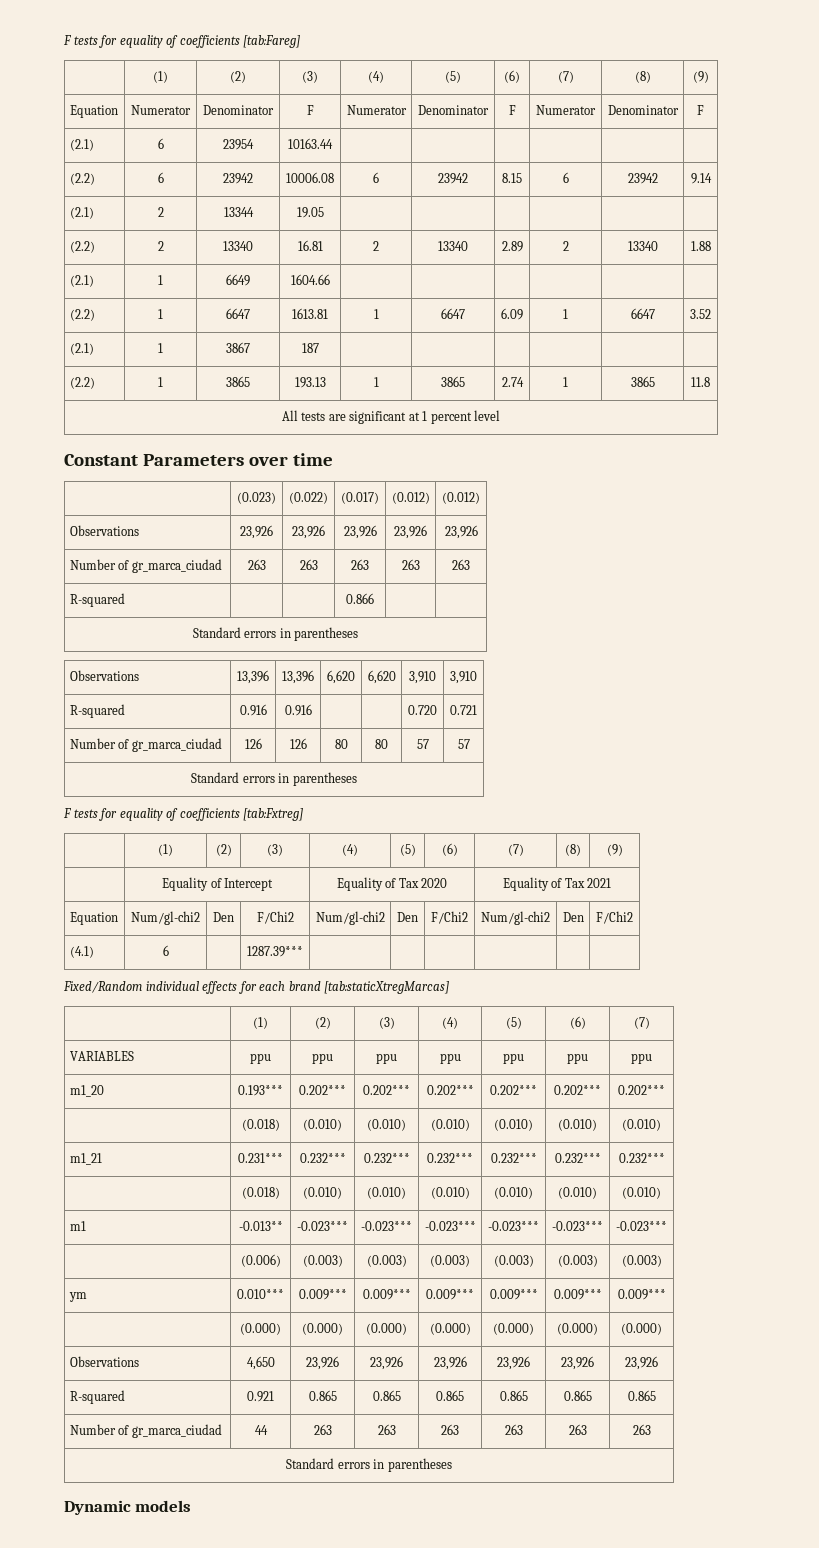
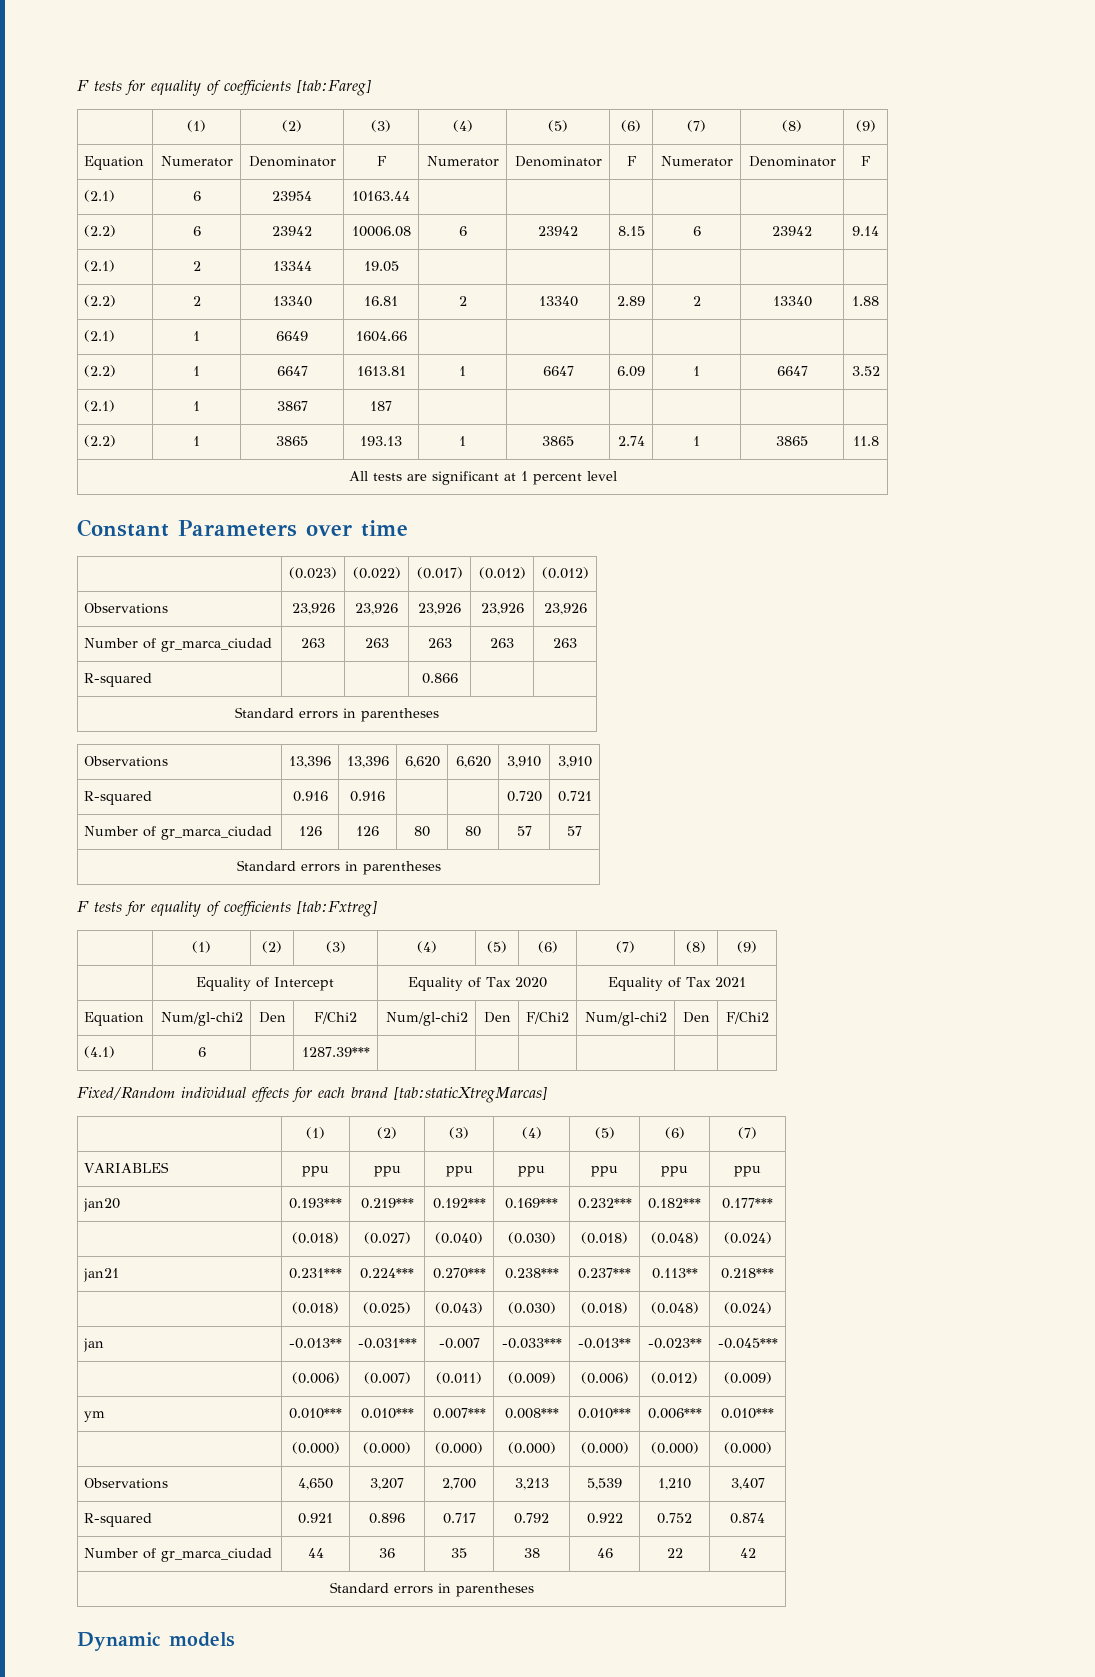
[69,1085,104,1097] m1_20 -> [83,1198,121,1212] jan20
[299,1085,346,1095] [363,1085,410,1095] [426,1085,474,1095] [490,1085,537,1095] [554,1085,601,1095] [618,1085,665,1095] [241,1119,280,1131] [303,1119,342,1131] [367,1119,406,1131] [430,1119,470,1131] [494,1119,533,1131] [558,1119,597,1131] [622,1119,661,1131] [69,1153,102,1165] [238,1153,283,1163] [299,1153,346,1163] [363,1153,410,1163] [427,1153,473,1163] [490,1153,537,1163] [554,1153,601,1163] [618,1153,665,1163] [241,1187,280,1199] [303,1187,342,1199] [367,1187,406,1199] [430,1187,470,1199] [494,1187,533,1199] [558,1187,597,1199] [622,1187,661,1199] [69,1221,86,1231] [238,1221,283,1231] [297,1221,348,1231] [361,1221,412,1231] [424,1221,476,1231] [488,1221,539,1231] [552,1221,603,1231] [616,1221,667,1231] [240,1254,281,1267] [302,1255,343,1267] [366,1255,407,1267] [430,1255,470,1267] [493,1255,534,1267] [557,1255,598,1267] [621,1255,662,1267] [68,1292,87,1302] [237,1289,284,1299] [298,1289,347,1300] [362,1289,411,1300] [426,1289,474,1300] [489,1289,538,1300] [553,1289,602,1300] [617,1289,666,1300] 0.202*** | 0.202*** | 0.202*** | 0.202*** | 0.202*** | 0.202*** // | (0.018) | (0.010) | (0.010) | (0.010) | (0.010) | (0.010) | (0.010) // m1_21 | 0.231*** | 0.232*** | 0.232*** | 0.232*** | 0.232*** | 0.232*** | 0.232*** // | (0.018) | (0.010) | (0.010) | (0.010) | (0.010) | (0.010) | (0.010) // m1 | -0.013** | -0.023*** | -0.023*** | -0.023*** | -0.023*** | -0.023*** | -0.023*** // | (0.006) | (0.003) | (0.003) | (0.003) | (0.003) | (0.003) | (0.003) // ym | 0.010*** | 0.009*** | 0.009*** | 0.009*** | 0.009*** | 0.009*** | 0.009*** -> [360,1198,414,1209] [432,1198,486,1209] [505,1198,558,1209] [577,1198,632,1209] [648,1198,701,1209] [722,1198,773,1209] [292,1232,339,1244] [363,1232,411,1244] [435,1232,483,1244] [507,1232,556,1244] [581,1232,628,1244] [650,1232,699,1244] [723,1232,772,1244] [83,1268,120,1282] [289,1268,342,1279] [360,1268,414,1279] [432,1268,486,1279] [504,1268,559,1279] [578,1268,631,1279] [651,1268,698,1279] [721,1268,774,1279] [292,1302,339,1314] [363,1302,411,1314] [435,1302,483,1314] [507,1302,556,1314] [581,1302,628,1314] [650,1302,699,1314] [723,1302,772,1314] [83,1338,105,1352] [289,1338,342,1349] [357,1338,417,1349] [438,1338,480,1349] [501,1338,562,1349] [578,1338,631,1349] [647,1338,702,1349] [717,1338,778,1349] [291,1372,340,1384] [363,1372,411,1384] [436,1372,482,1384] [507,1372,556,1384] [580,1372,629,1384] [651,1372,698,1384] [723,1372,772,1384] [84,1411,106,1422] [289,1408,342,1419] [360,1408,414,1419] [432,1408,486,1419] [504,1408,559,1419] [578,1408,631,1419] [647,1408,702,1419] [721,1408,774,1419] 0.219*** | 0.192*** | 0.169*** | 0.232*** | 0.182*** | 0.177*** // | (0.018) | (0.027) | (0.040) | (0.030) | (0.018) | (0.048) | (0.024) // jan21 | 0.231*** | 0.224*** | 0.270*** | 0.238*** | 0.237*** | 0.113** | 0.218*** // | (0.018) | (0.025) | (0.043) | (0.030) | (0.018) | (0.048) | (0.024) // jan | -0.013** | -0.031*** | -0.007 | -0.033*** | -0.013** | -0.023** | -0.045*** // | (0.006) | (0.007) | (0.011) | (0.009) | (0.006) | (0.012) | (0.009) // ym | 0.010*** | 0.010*** | 0.007*** | 0.008*** | 0.010*** | 0.006*** | 0.010***
[306,1356,339,1370] [370,1356,403,1370] [433,1356,467,1370] [497,1356,530,1370] [561,1356,594,1370] [625,1356,658,1370] [69,1390,125,1404] [247,1391,274,1402] [308,1390,337,1401] [372,1390,401,1401] [436,1390,464,1401] [499,1390,528,1401] [563,1390,592,1401] [627,1390,656,1401] [69,1424,222,1438] [254,1425,268,1435] [313,1424,332,1435] [377,1424,396,1435] [441,1424,459,1435] [504,1424,523,1435] [568,1424,587,1435] [632,1424,651,1435] 23,926 | 23,926 | 23,926 | 23,926 | 23,926 | 23,926 // R-squared | 0.921 | 0.865 | 0.865 | 0.865 | 0.865 | 0.865 | 0.865 // Number of gr_marca_ciudad | 44 | 263 | 263 | 263 | 263 | 263 | 263 -> [370,1478,404,1490] [442,1478,476,1490] [514,1478,549,1490] [587,1478,622,1490] [658,1478,691,1490] [730,1478,765,1490] [84,1513,153,1527] [298,1513,333,1524] [369,1513,405,1524] [442,1513,476,1524] [514,1513,549,1524] [586,1513,623,1524] [657,1513,692,1524] [730,1513,765,1524] [84,1548,273,1562] [307,1548,324,1558] [379,1548,395,1558] [451,1548,467,1558] [523,1548,540,1558] [596,1548,613,1558] [666,1548,683,1558] [739,1548,756,1558] 3,207 | 2,700 | 3,213 | 5,539 | 1,210 | 3,407 // R-squared | 0.921 | 0.896 | 0.717 | 0.792 | 0.922 | 0.752 | 0.874 // Number of gr_marca_ciudad | 44 | 36 | 35 | 38 | 46 | 22 | 42

